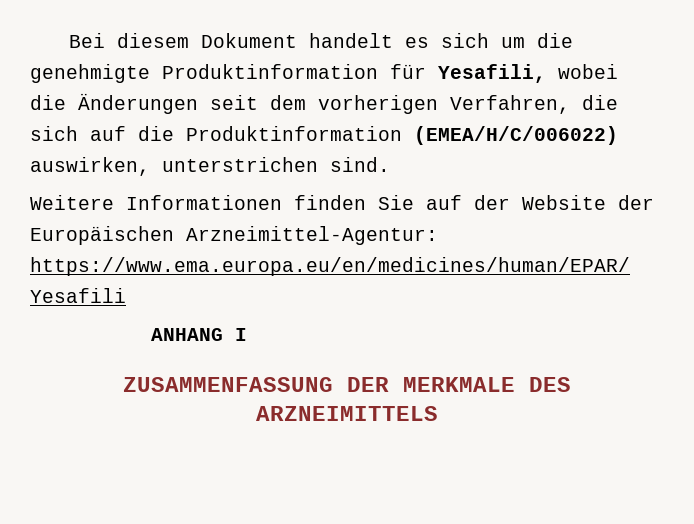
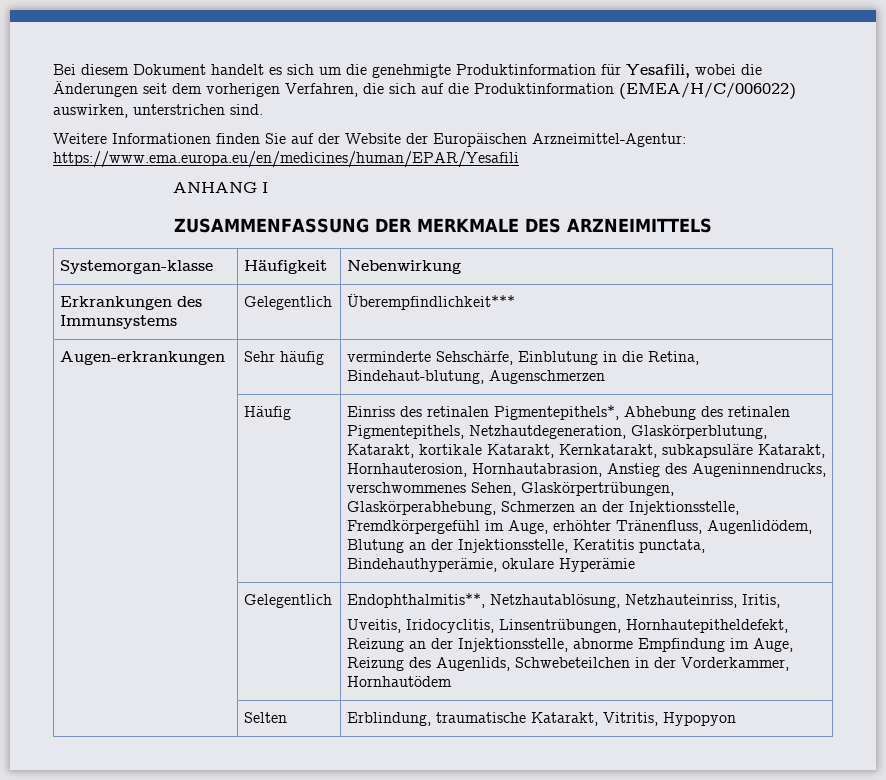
(438, 413) none -> [59,260,213,274] [243,260,327,274] [346,260,461,274] [59,296,202,310] [59,315,177,329] [243,296,332,310] [346,294,515,310] [59,351,225,365] [243,351,324,365] [346,351,699,365] [346,370,605,384] [243,406,291,420] [346,405,790,420] [346,425,767,439] [346,444,825,458] [346,463,826,477] [346,482,674,496] [346,501,739,515] [346,520,812,534] [346,539,705,553] [346,558,635,572] [243,594,332,608] [346,593,780,608] [346,619,788,633] [346,638,793,652] [346,657,789,671] [346,676,452,687] [243,712,287,723] [346,712,736,726] // Systemorgan-klasse | Häufigkeit | Nebenwirkung // Erkrankungen des Immunsystems | Gelegentlich | Überempfindlichkeit*** // Augen-erkrankungen | Sehr häufig | verminderte Sehschärfe, Einblutung in die Retina, Bindehaut-blutung, Augenschmerzen // | Häufig | Einriss des retinalen Pigmentepithels*, Abhebung des retinalen Pigmentepithels, Netzhautdegeneration, Glaskörperblutung, Katarakt, kortikale Katarakt, Kernkatarakt, subkapsuläre Katarakt, Hornhauterosion, Hornhautabrasion, Anstieg des Augeninnendrucks, verschwommenes Sehen, Glaskörpertrübungen, Glaskörperabhebung, Schmerzen an der Injektionsstelle, Fremdkörpergefühl im Auge, erhöhter Tränenfluss, Augenlidödem, Blutung an der Injektionsstelle, Keratitis punctata, Bindehauthyperämie, okulare Hyperämie // | Gelegentlich | Endophthalmitis**, Netzhautablösung, Netzhauteinriss, Iritis, // Uveitis, Iridocyclitis, Linsentrübungen, Hornhautepitheldefekt, Reizung an der Injektionsstelle, abnorme Empfindung im Auge, Reizung des Augenlids, Schwebeteilchen in der Vorderkammer, Hornhautödem // | Selten | Erblindung, traumatische Katarakt, Vitritis, Hypopyon

